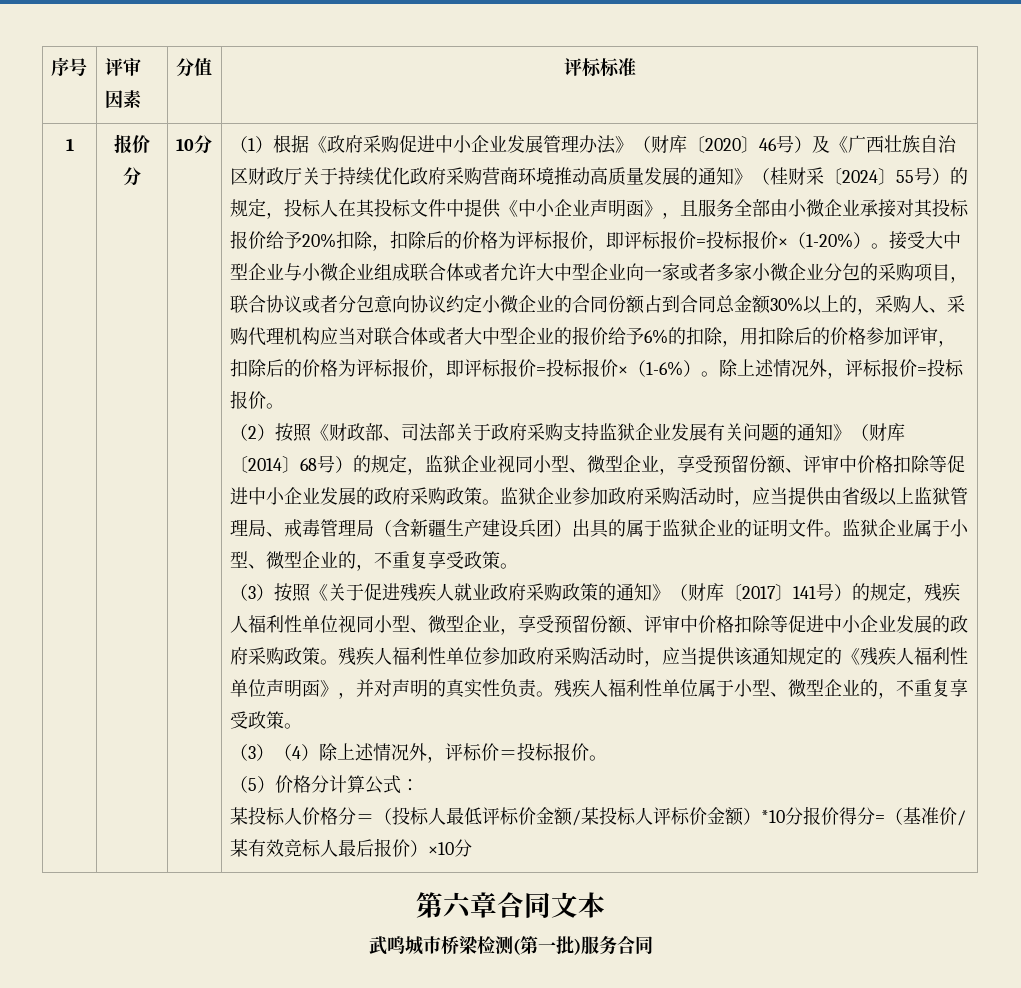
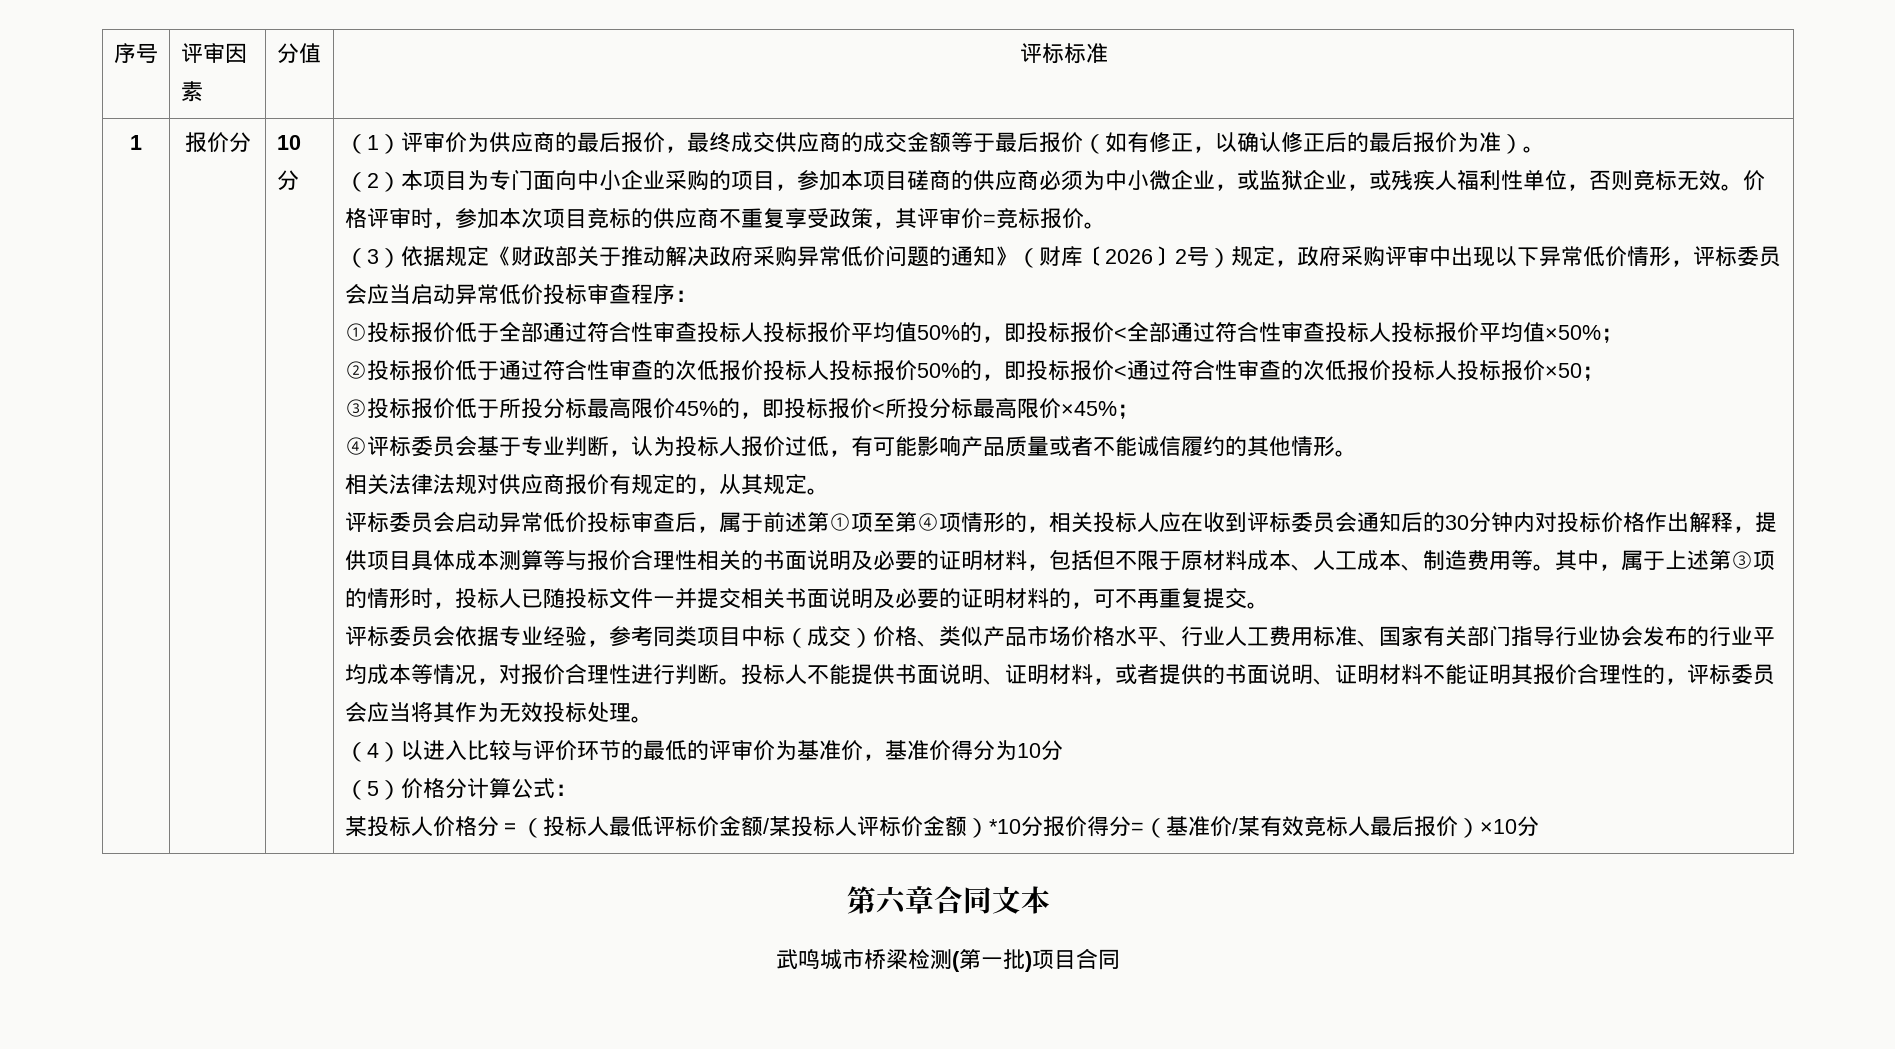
[273,135,958,154] [230,167,969,186] [230,198,970,219] [230,230,962,251] [230,263,969,283] [230,294,966,315] [230,326,957,347] [230,358,965,379] [230,390,285,409] [230,423,744,442] 根据《政府采购促进中小企业发展管理办法》（财库〔2020〕46号）及《广西壮族自治区财政厅关于持续优化政府采购营商环境推动高质量发展的通知》（桂财采〔2024〕55号）的规定，投标人在其投标文件中提供《中小企业声明函》，且服务全部由小微企业承接对其投标报价给予20%扣除，扣除后的价格为评标报价，即评标报价=投标报价×（1-20%）。接受大中型企业与小微企业组成联合体或者允许大中型企业向一家或者多家小微企业分包的采购项目，联合协议或者分包意向协议约定小微企业的合同份额占到合同总金额30%以上的，采购人、采购代理机构应当对联合体或者大中型企业的报价给予6%的扣除，用扣除后的价格参加评审，扣除后的价格为评标报价，即评标报价=投标报价×（1-6%）。除上述情况外，评标报价=投标报价。 // （2）按照《财政部、司法部关于政府采购支持监狱企业发展有关 -> [400,132,1545,154] [344,169,1765,192] [344,208,1106,229] [344,246,885,268] 评审价为供应商的最后报价，最终成交供应商的成交金额等于最后报价（如有修正，以确认修正后的最后报价为准）。 // （2）本项目为专门面向中小企业采购的项目，参加本项目磋商的供应商必须为中小微企业，或监狱企业，或残疾人福利性单位，否则竞标无效。价格评审时，参加本次项目竞标的供应商不重复享受政策，其评审价=竞标报价。 // （3）依据规定《财政部关于推动解决政府采购异常低价
[248,454,966,475] [230,487,969,507] [230,519,970,538] [230,551,519,571] [230,582,961,603] [230,615,969,635] [230,646,969,667] [230,679,969,699] [230,711,303,729] [230,742,608,763] 2014〕68号）的规定，监狱企业视同小型、微型企业，享受预留份额、评审中价格扣除等促进中小企业发展的政府采购政策。监狱企业参加政府采购活动时，应当提供由省级以上监狱管理局、戒毒管理局（含新疆生产建设兵团）出具的属于监狱企业的证明文件。监狱企业属于小型、微型企业的，不重复享受政策。 // （3）按照《关于促进残疾人就业政府采购政策的通知》（财库〔2017〕141号）的规定，残疾人福利性单位视同小型、微型企业，享受预留份额、评审中价格扣除等促进中小企业发展的政府采购政策。残疾人福利性单位参加政府采购活动时，应当提供该通知规定的《残疾人福利性单位声明函》，并对声明的真实性负责。残疾人福利性单位属于小型、微型企业的，不重复享受政策。 // （3）（4）除上述情况外，评标价＝投标报价。 -> [1104,246,1781,268] [344,284,697,305] [344,321,1623,343] [344,359,1604,381] [344,398,1139,419] [344,435,1357,457] [344,474,829,495] [344,511,1777,533] [344,549,1775,571] [344,588,1269,609] [344,625,1775,648] [344,663,1775,685] [344,701,653,723] [344,740,1063,762] 2026〕2号）规定，政府采购评审中出现以下异常低价情形，评标委员会应当启动异常低价投标审查程序： // ①投标报价低于全部通过符合性审查投标人投标报价平均值50%的，即投标报价<全部通过符合性审查投标人投标报价平均值×50%； // ②投标报价低于通过符合性审查的次低报价投标人投标报价50%的，即投标报价<通过符合性审查的次低报价投标人投标报价×50； // ③投标报价低于所投分标最高限价45%的，即投标报价<所投分标最高限价×45%； // ④评标委员会基于专业判断，认为投标人报价过低，有可能影响产品质量或者不能诚信履约的其他情形。 // 相关法律法规对供应商报价有规定的，从其规定。 // 评标委员会启动异常低价投标审查后，属于前述第①项至第④项情形的，相关投标人应在收到评标委员会通知后的30分钟内对投标价格作出解释，提供项目具体成本测算等与报价合理性相关的书面说明及必要的证明材料，包括但不限于原材料成本、人工成本、制造费用等。其中，属于上述第③项的情形时，投标人已随投标文件一并提交相关书面说明及必要的证明材料的，可不再重复提交。 // 评标委员会依据专业经验，参考同类项目中标（成交）价格、类似产品市场价格水平、行业人工费用标准、国家有关部门指导行业协会发布的行业平均成本等情况，对报价合理性进行判断。投标人不能提供书面说明、证明材料，或者提供的书面说明、证明材料不能证明其报价合理性的，评标委员会应当将其作为无效投标处理。 // （4）以进入比较与评价环节的最低的评审价为基准价，基准价得分为10分
[580,936,617,955] 服务 -> [1032,949,1076,969] 项目

